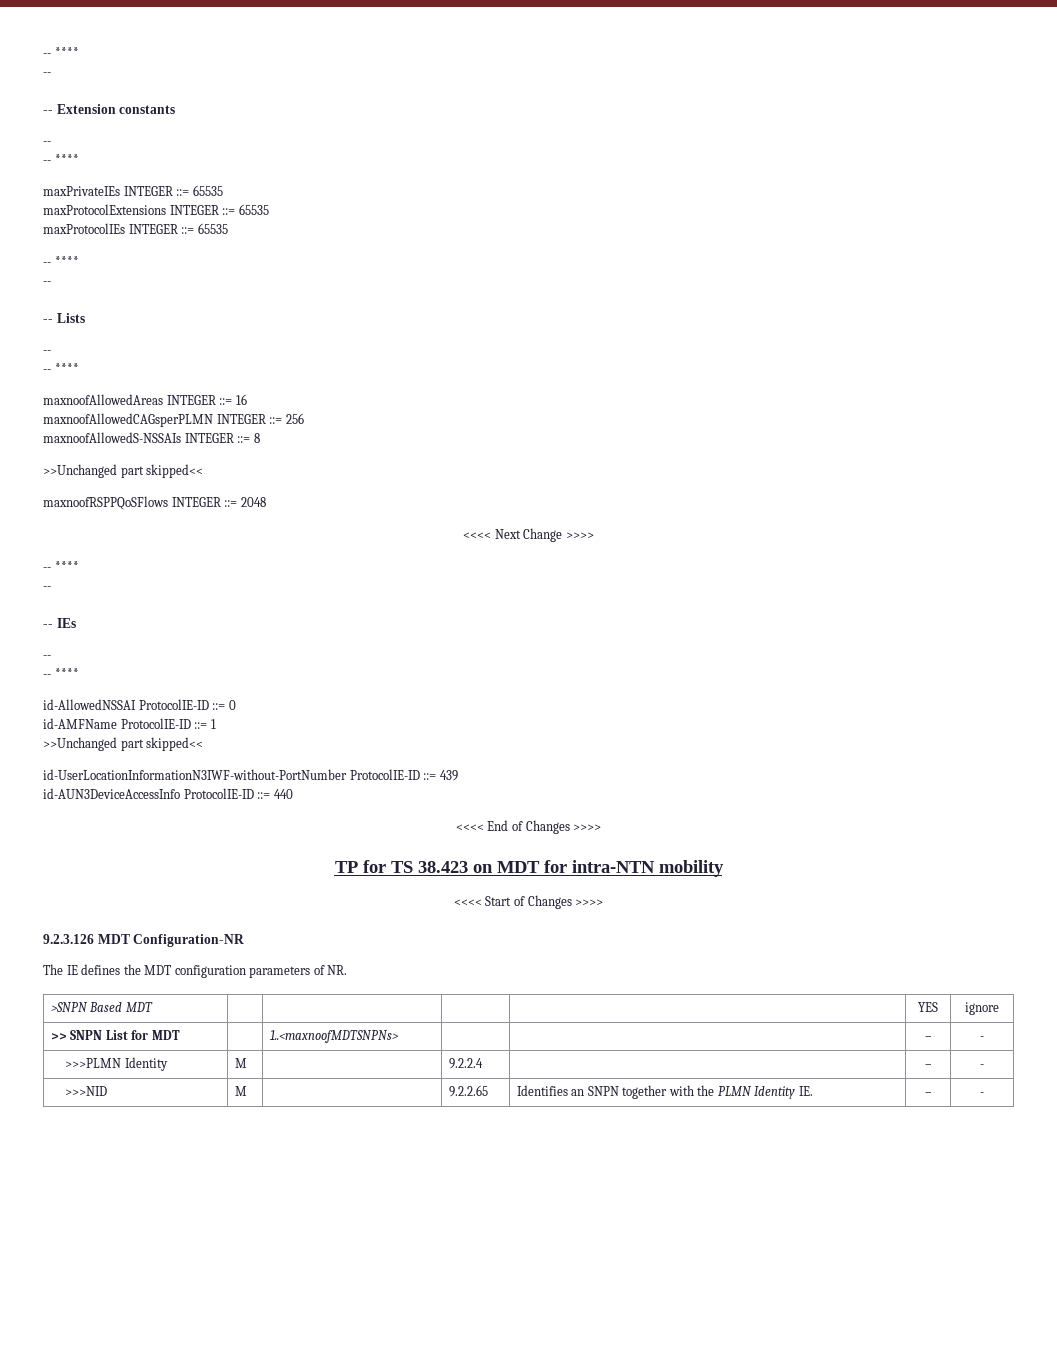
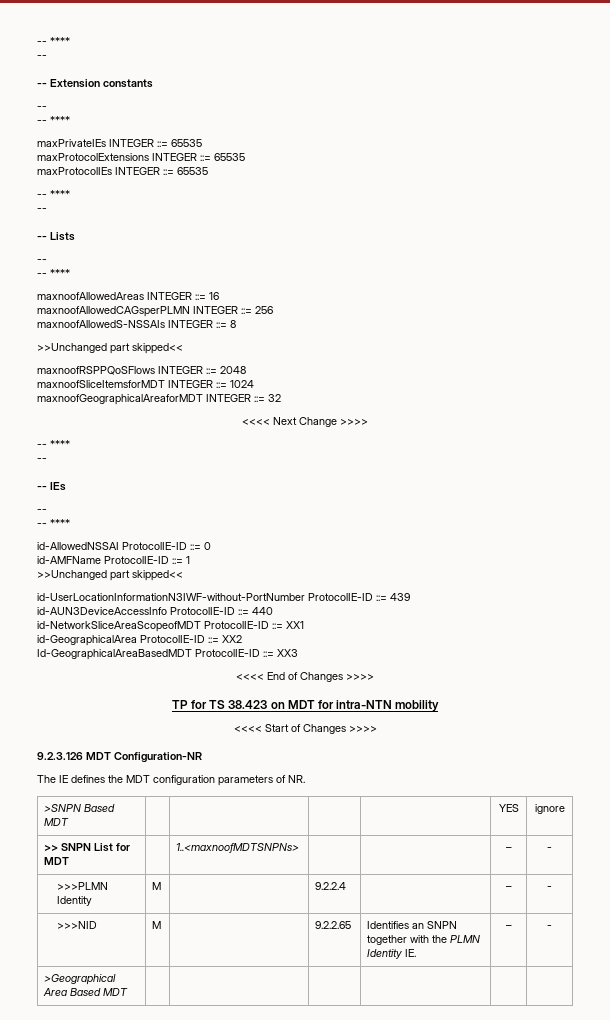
(266, 502) none -> [37,380,254,388] [37,394,281,405] // maxnoofSliceItemsforMDT INTEGER ::= 1024 // maxnoofGeographicalAreaforMDT INTEGER ::= 32
(293, 794) none -> [37,621,304,632] [37,635,242,646] [37,649,298,660] // id-NetworkSliceAreaScopeofMDT ProtocolIE-ID ::= XX1 // id-GeographicalArea ProtocolIE-ID ::= XX2 // Id-GeographicalAreaBasedMDT ProtocolIE-ID ::= XX3
(984, 1094) none -> [44,974,117,985] [43,988,129,996] // >Geographical Area Based MDT | | | | | |

